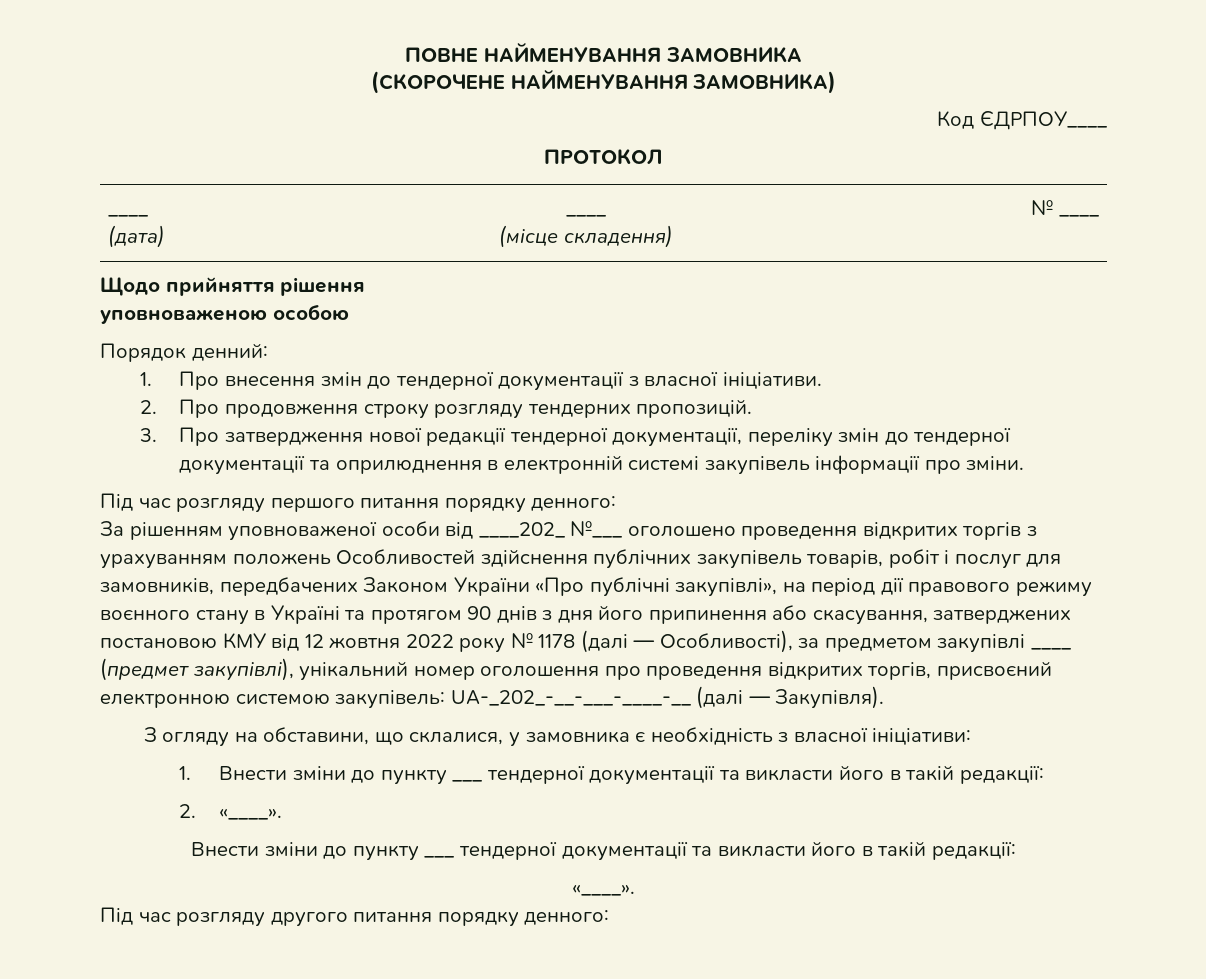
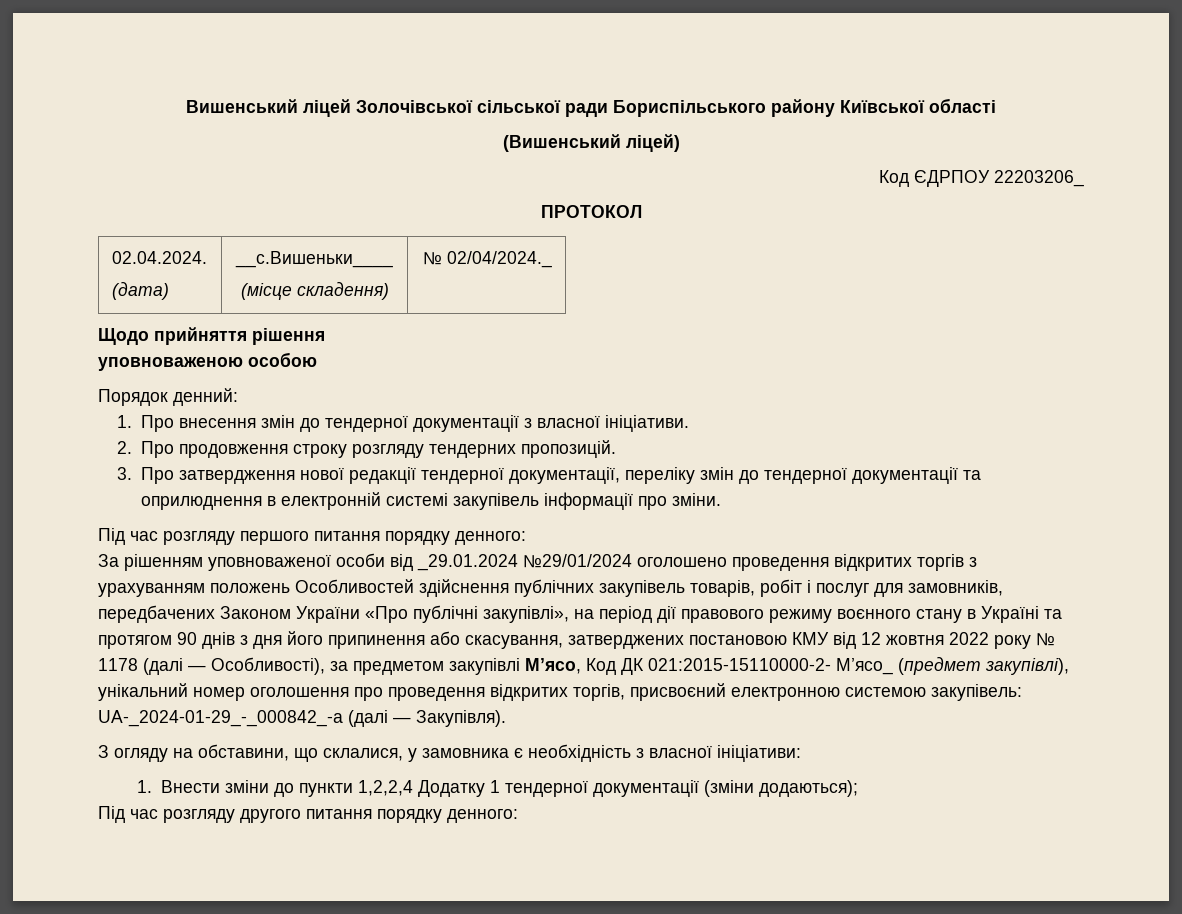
[405,43,802,63] [370,70,837,94] [937,110,1107,130] ПОВНЕ НАЙМЕНУВАННЯ ЗАМОВНИКА // (СКОРОЧЕНЕ НАЙМЕНУВАННЯ ЗАМОВНИКА) // Код ЄДРПОУ____ -> [186,98,996,117] [502,134,680,152] [879,170,1084,187] Вишенський ліцей Золочівської сільської ради Бориспільського району Київської області // (Вишенський ліцей) // Код ЄДРПОУ 22203206_
[108,215,149,217] ____ -> [111,251,207,264] 02.04.2024.
[566,215,606,217] ____ -> [235,251,393,268] __с.Вишеньки____
[1058,215,1099,217] ____ -> [447,251,553,268] 02/04/2024._
[478,521,623,538] ____202_ №___ -> [417,554,632,571] _29.01.2024 №29/01/2024
[1031,648,1072,650] ____ -> [525,658,893,675] М’ясо, Код ДК 021:2015-15110000-2- М’ясо_
[450,690,691,706] UA-_202_-__-___-____-__ -> [98,710,343,727] UA-_2024-01-29_-_000842_-а
[380,765,1044,785] [179,804,283,820] [191,841,1016,861] [572,884,635,896] пункту ___ тендерної документації та викласти його в такій редакції: // 2. «____». // Внести зміни до пункту ___ тендерної документації та викласти його в такій редакції: // «____». -> [298,780,858,797] пункти 1,2,2,4 Додатку 1 тендерної документації (зміни додаються);

